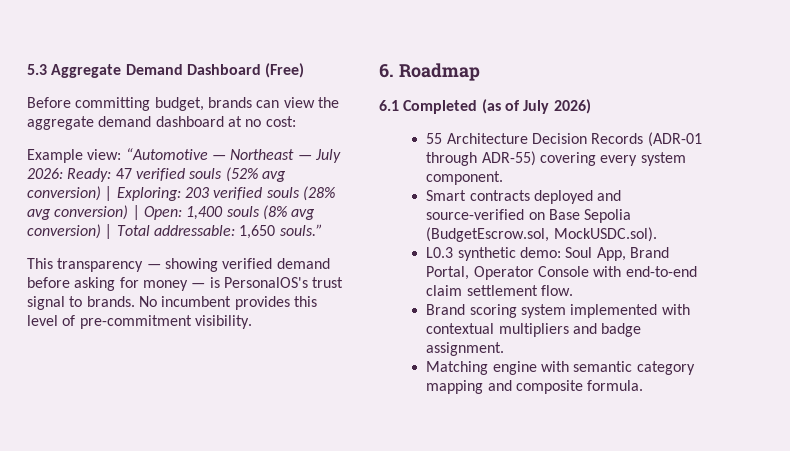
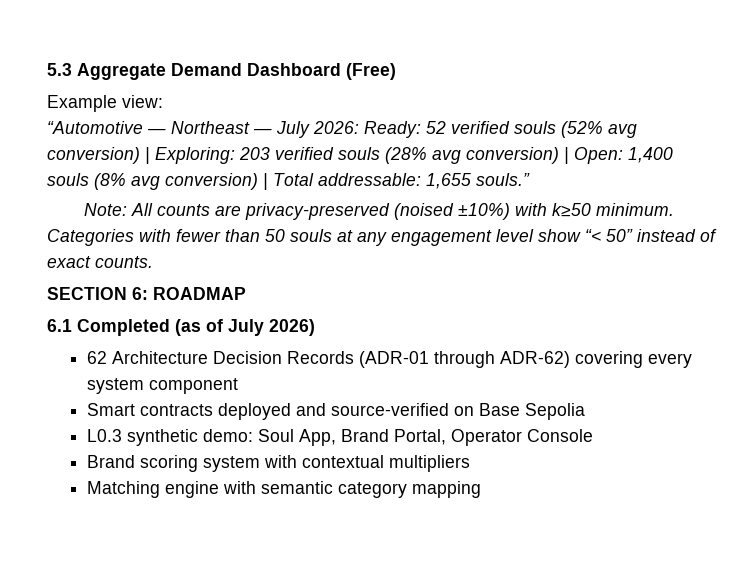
[27,97,339,111] [27,116,296,130] // Before committing budget, brands can view the aggregate demand dashboard at no cost: -> (396, 71) none
(122, 154) none -> (163, 101) //
[115,168,132,179] 47 -> [426,121,446,134] 52
[239,225,276,239] 1,650 -> [426,173,471,189] 1,655
[27,258,330,272] [27,277,344,291] [27,296,317,310] [27,315,252,329] [379,63,480,81] This transparency — showing verified demand before asking for money — is PersonalOS's trust signal to brands. No incumbent provides this level of pre-commitment visibility. // 6. Roadmap -> [83,203,674,220] [47,229,717,246] [47,256,153,268] [47,287,246,300] Note: All counts are privacy-preserved (noised ±10%) with k≥50 minimum. Categories with fewer than 50 souls at any engagement level show “< 50” instead of exact counts. // SECTION 6: ROADMAP
[426,133,443,144] 55 -> [87,351,108,364] 62
[481,151,536,166] ADR-55) -> [500,351,571,368] ADR-62)
[426,171,504,185] component. -> [149,378,239,394] component
[426,227,657,242] (BudgetEscrow.sol, MockUSDC.sol). -> (586, 411) none
[593,266,697,277] [426,285,574,296] with end-to-end claim settlement flow. -> (594, 435) none
[570,304,658,318] implemented -> (261, 464) none
[573,323,642,337] [426,342,505,356] and badge assignment. -> (471, 463) none
[487,380,644,394] and composite formula. -> (482, 489) none

